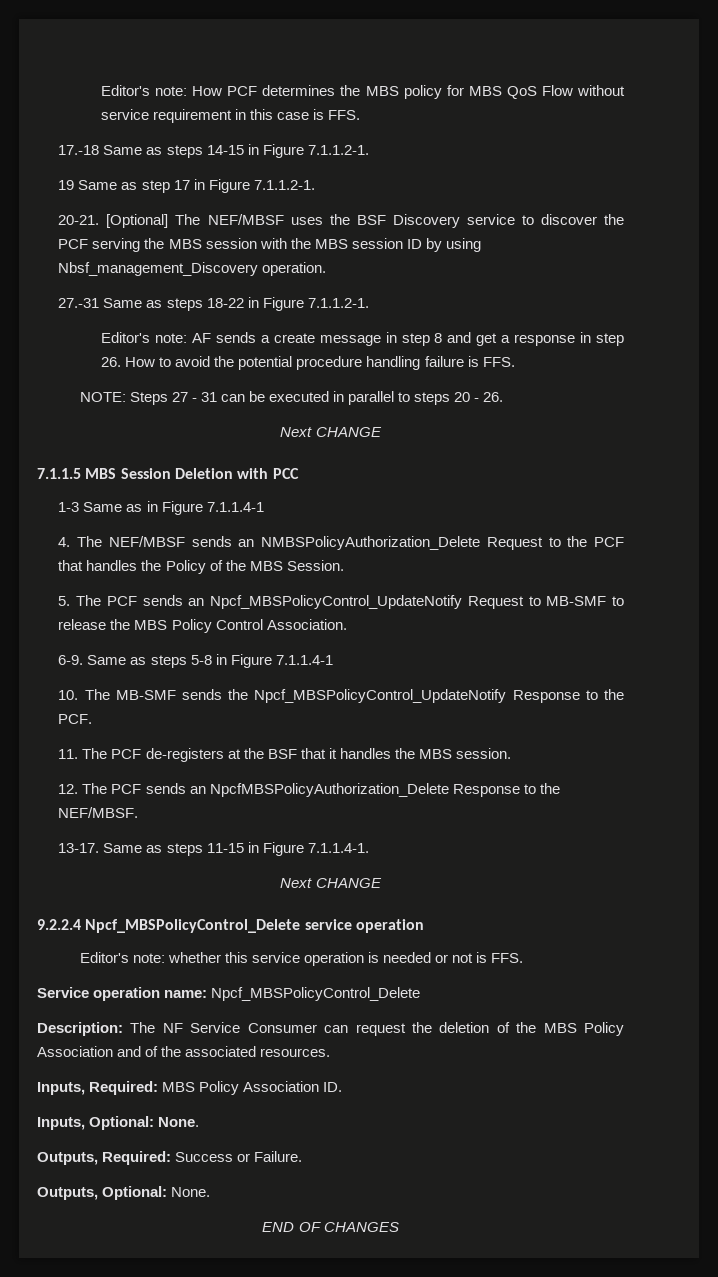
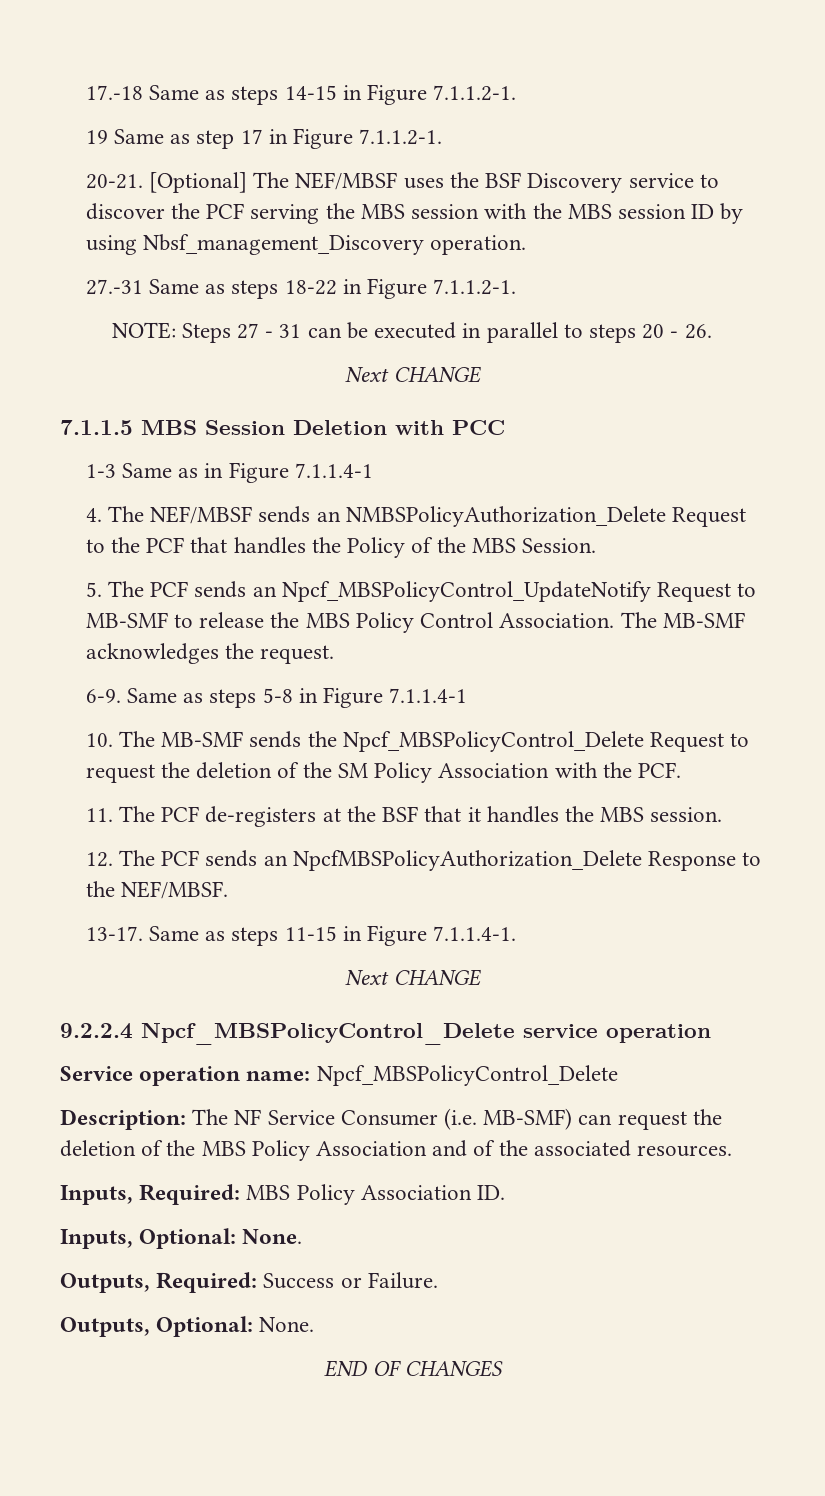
[101,85,625,99] [101,109,361,123] Editor's note: How PCF determines the MBS policy for MBS QoS Flow without service requirement in this case is FFS. // -> (85, 92) none
[101,332,624,346] [101,356,515,370] // Editor's note: AF sends a create message in step 8 and get a response in step 26. How to avoid the potential procedure handling failure is FFS. -> (517, 287) none
(347, 624) none -> [620,612,745,628] [85,643,335,664] The MB-SMF acknowledges the request.
[254,689,598,703] Npcf_MBSPolicyControl_UpdateNotify Response to -> [342,731,750,752] [85,762,598,783] Npcf_MBSPolicyControl_Delete Request to request the deletion of the SM Policy Association with
[79,952,524,966] // Editor's note: whether this service operation is needed or not is FFS. -> (711, 1033) none
(317, 1028) none -> [444,1108,573,1130] (i.e. MB-SMF)

